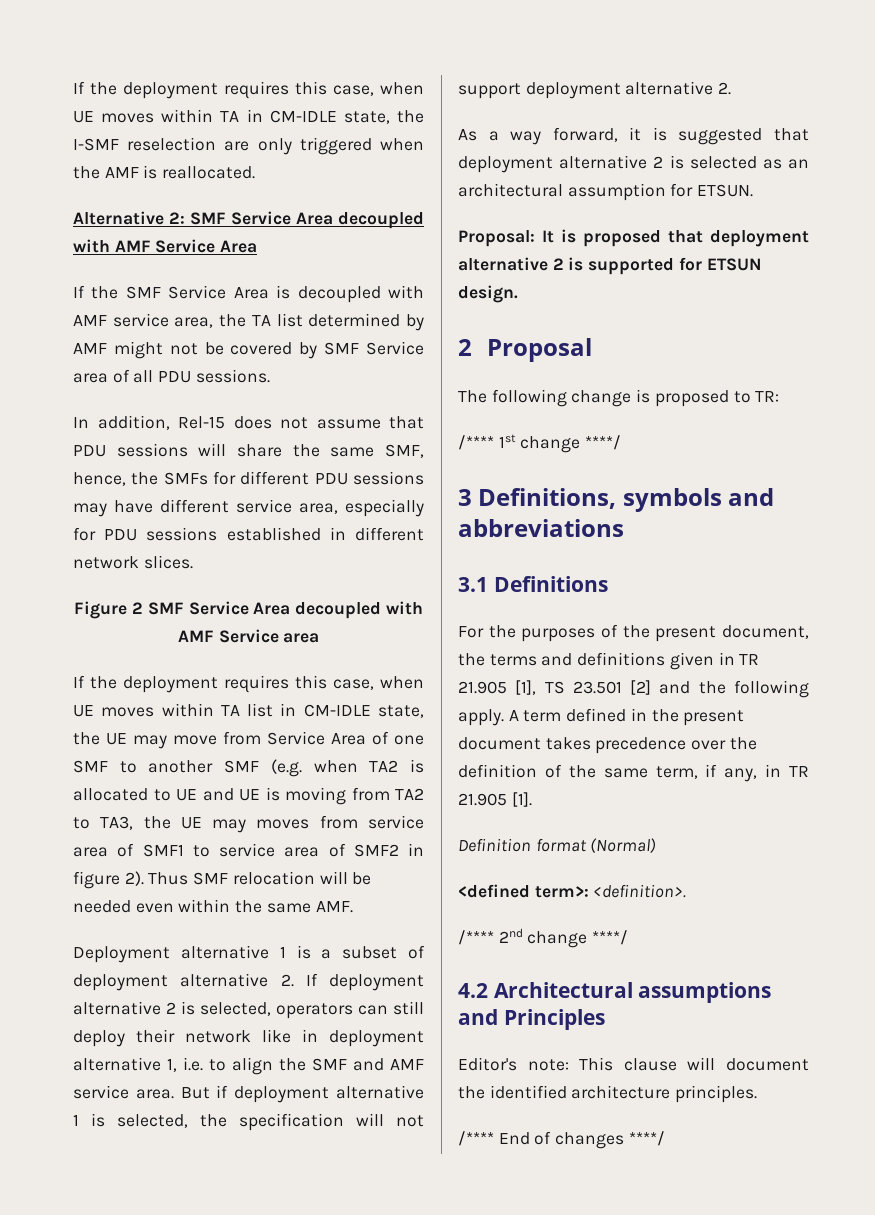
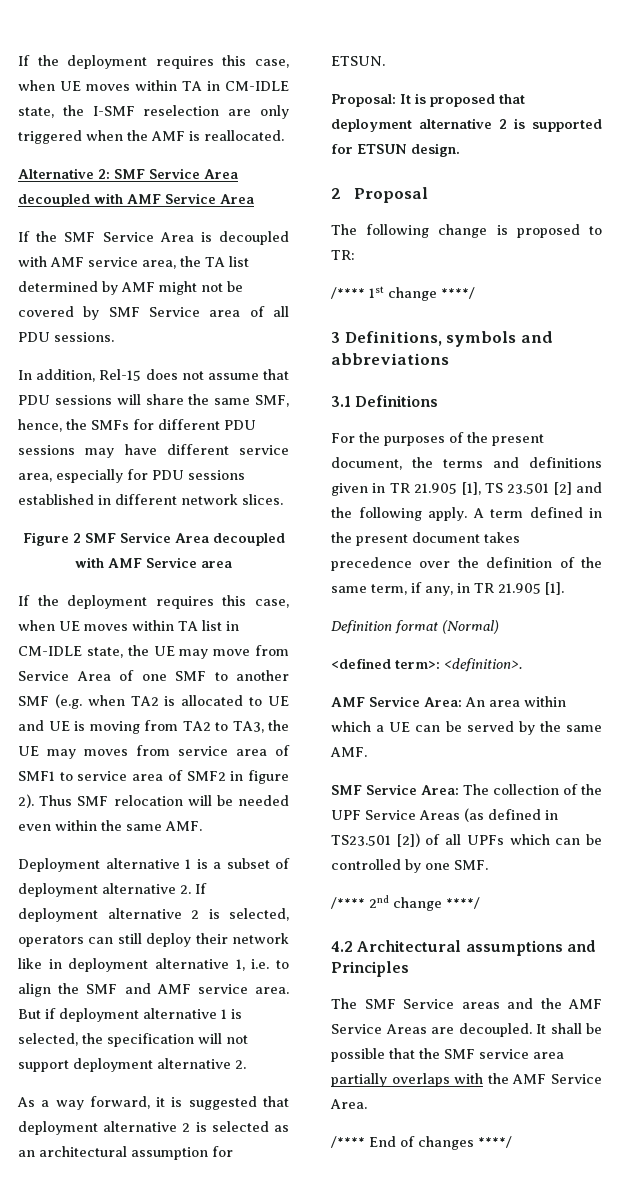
(687, 891) none -> [331,696,566,707] [331,721,602,735] [330,747,367,757] [331,784,602,795] [331,808,558,822] [331,833,602,847] [331,859,488,873] // AMF Service Area: An area within which a UE can be served by the same AMF. // SMF Service Area: The collection of the UPF Service Areas (as defined in TS23.501 [2]) of all UPFs which can be controlled by one SMF.
[458,1057,809,1071] [458,1085,758,1103] Editor's note: This clause will document the identified architecture principles. -> [331,998,602,1009] [331,1023,602,1037] [331,1048,564,1062] [331,1073,602,1087] [330,1099,367,1109] The SMF Service areas and the AMF Service Areas are decoupled. It shall be possible that the SMF service area partially overlaps with the AMF Service Area.

